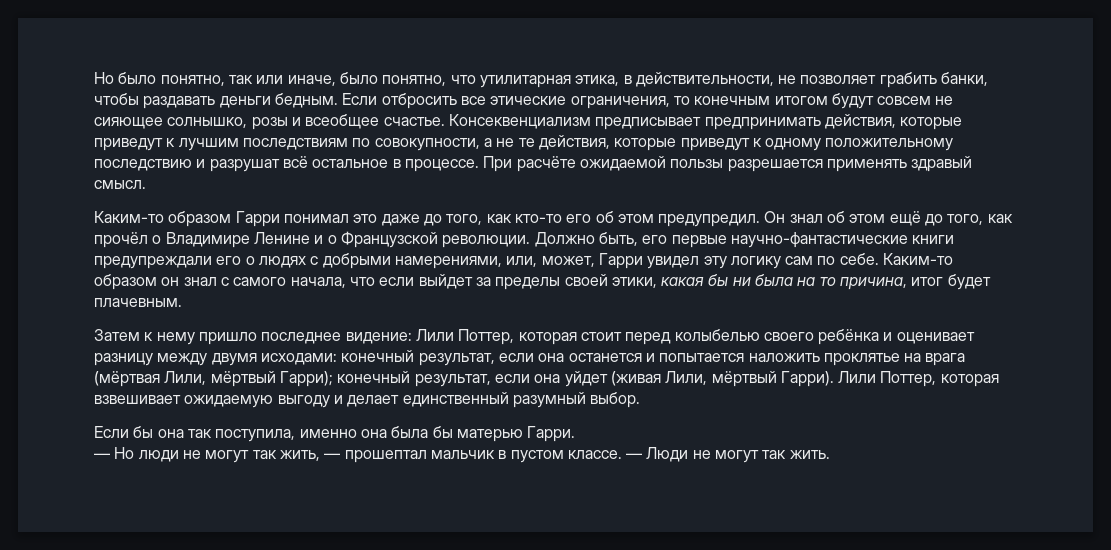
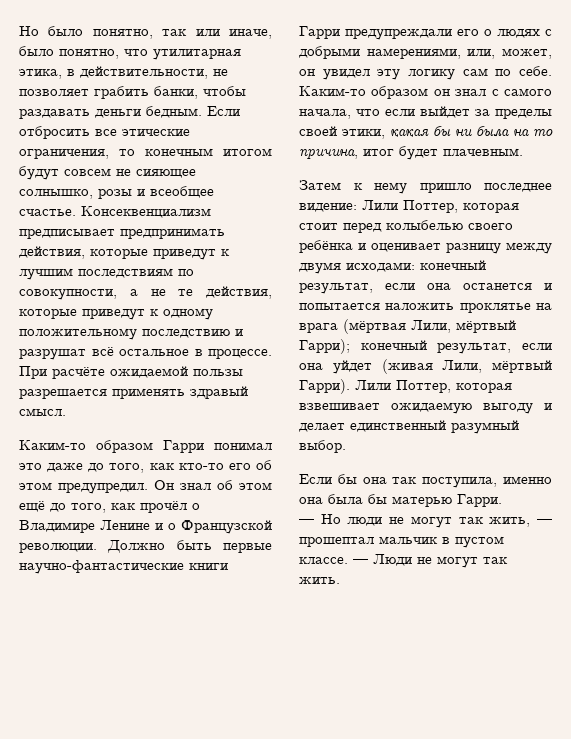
[598,232,668,246] быть, его -> [176,540,212,550] быть
(955, 239) none -> [299,26,340,39] Гарри
[598,253,643,269] Гарри -> [299,69,315,76] он

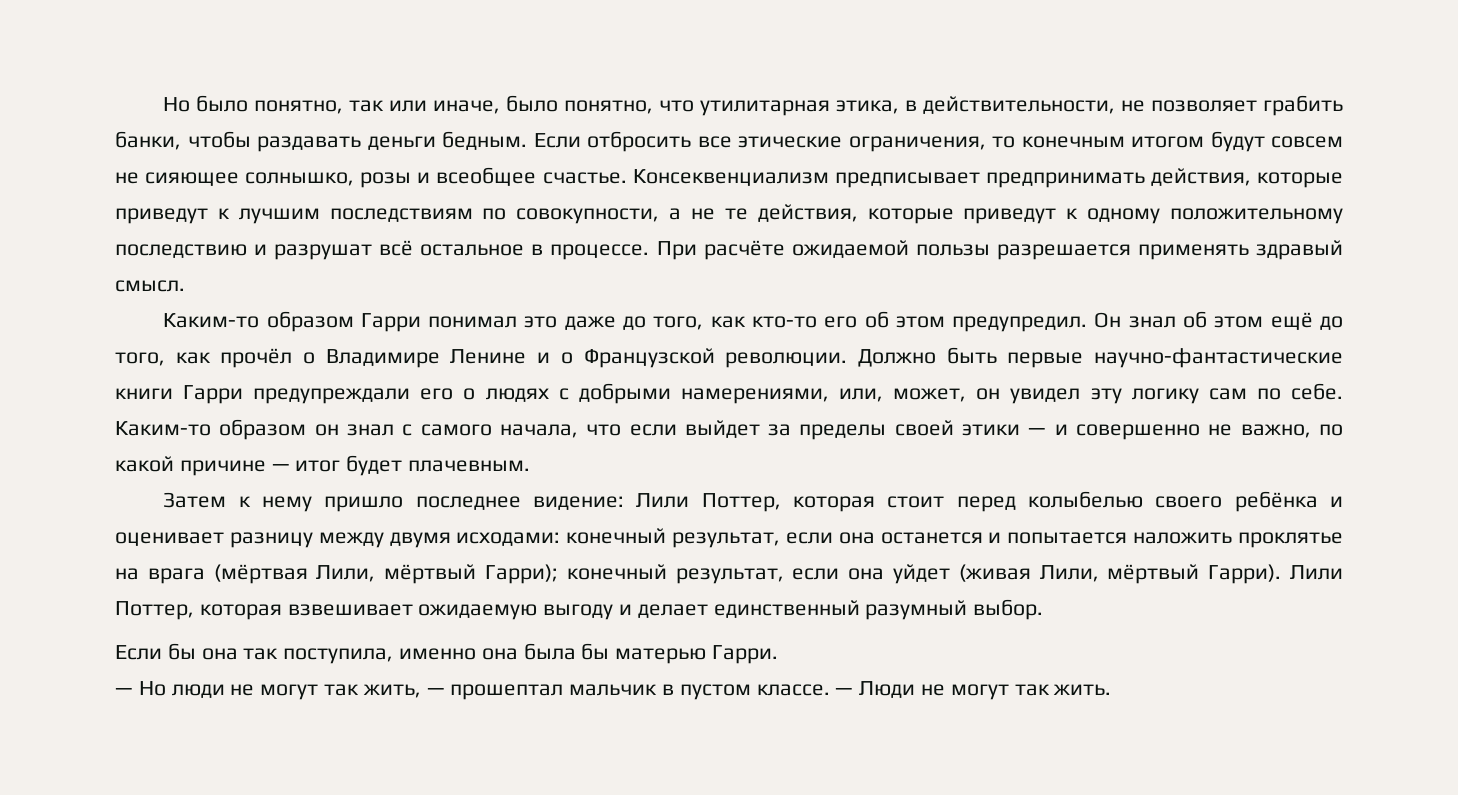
[342,125,553,139] [299,149,358,160] этики, какая бы ни была на то причина, -> [962,424,1343,440] [115,456,290,476] этики — и совершенно не важно, по какой причине —

